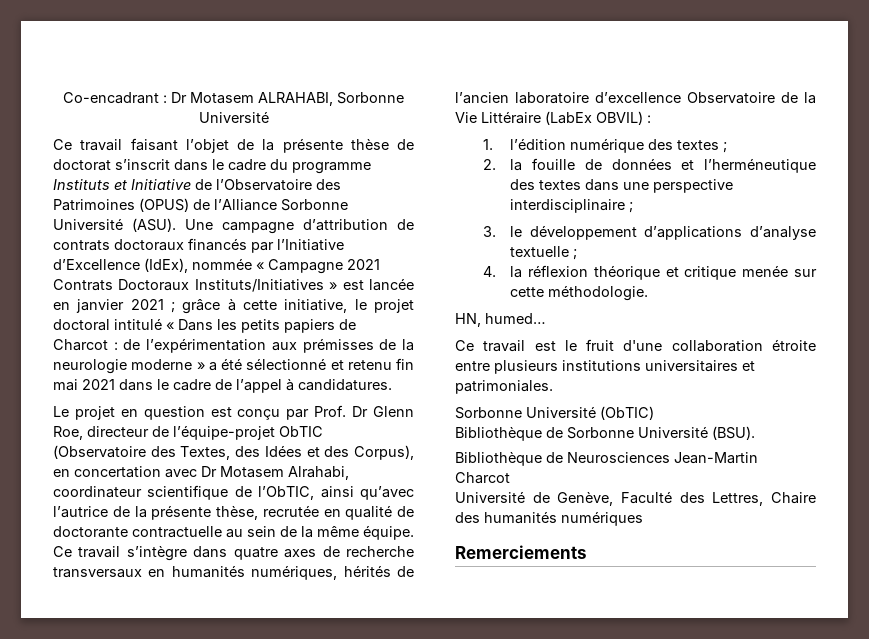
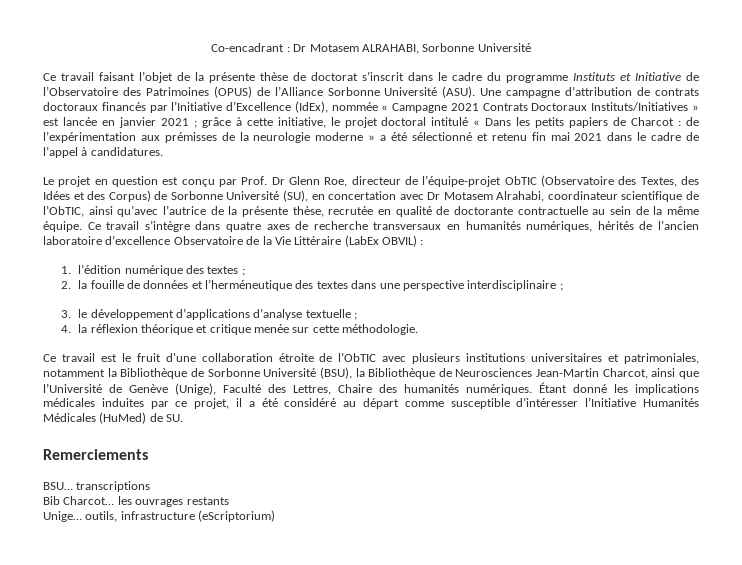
[354,445,414,460] Corpus), -> [108,190,308,202] Corpus) de Sorbonne Université (SU),
[455,313,546,327] // HN, humed… -> (419, 329) none
[455,361,490,371] entre -> [319,352,407,362] de l’ObTIC avec
[455,380,553,394] [455,406,654,420] patrimoniales. // Sorbonne Université (ObTIC) // -> [624,353,699,364] [43,368,117,377] patrimoniales, notamment la
[712,426,755,440] (BSU). // -> [319,367,365,379] (BSU), la
[455,472,510,484] [455,491,614,506] Charcot // Université de Genève, -> [602,368,699,379] [43,383,216,395] Charcot, ainsi que l’Université de Genève (Unige),
[561,511,643,526] [455,545,587,559] numériques // Remerciements -> [466,382,699,395] [43,397,699,409] [43,412,184,424] [43,449,148,460] [43,481,151,492] [43,496,229,507] [43,510,276,522] numériques. Étant donné les implications médicales induites par ce projet, il a été considéré au départ comme susceptible d’intéresser l’Initiative Humanités Médicales (HuMed) de SU. // Remerciements // BSU… transcriptions // Bib Charcot… les ouvrages restants // Unige… outils, infrastructure (eScriptorium)

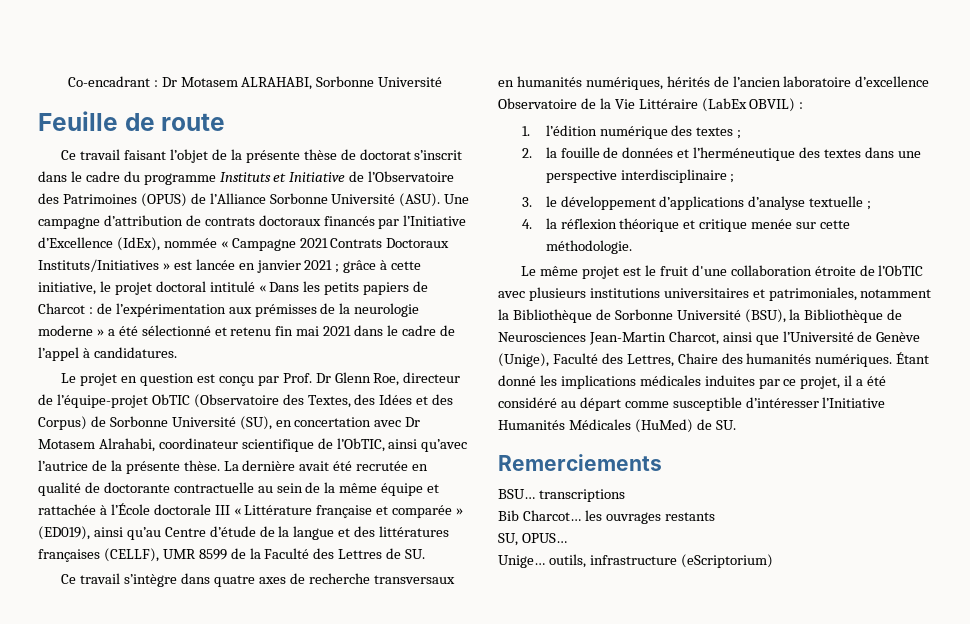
(531, 47) none -> [38,111,226,131] // Feuille de route
[292,206,324,217] thèse, -> [183,460,353,471] thèse. La dernière avait été
[43,221,82,232] équipe. -> [381,483,440,496] [38,503,464,518] [38,526,450,540] [38,548,426,562] équipe et rattachée à l’École doctorale III « Littérature française et comparée » (ED019), ainsi qu’au Centre d’étude de la langue et des littératures françaises (CELLF), UMR 8599 de la Faculté des Lettres de SU. //
[43,353,95,362] Ce travail -> [521,266,620,279] Le même projet
(229, 501) none -> [498,533,567,546] // SU, OPUS…

